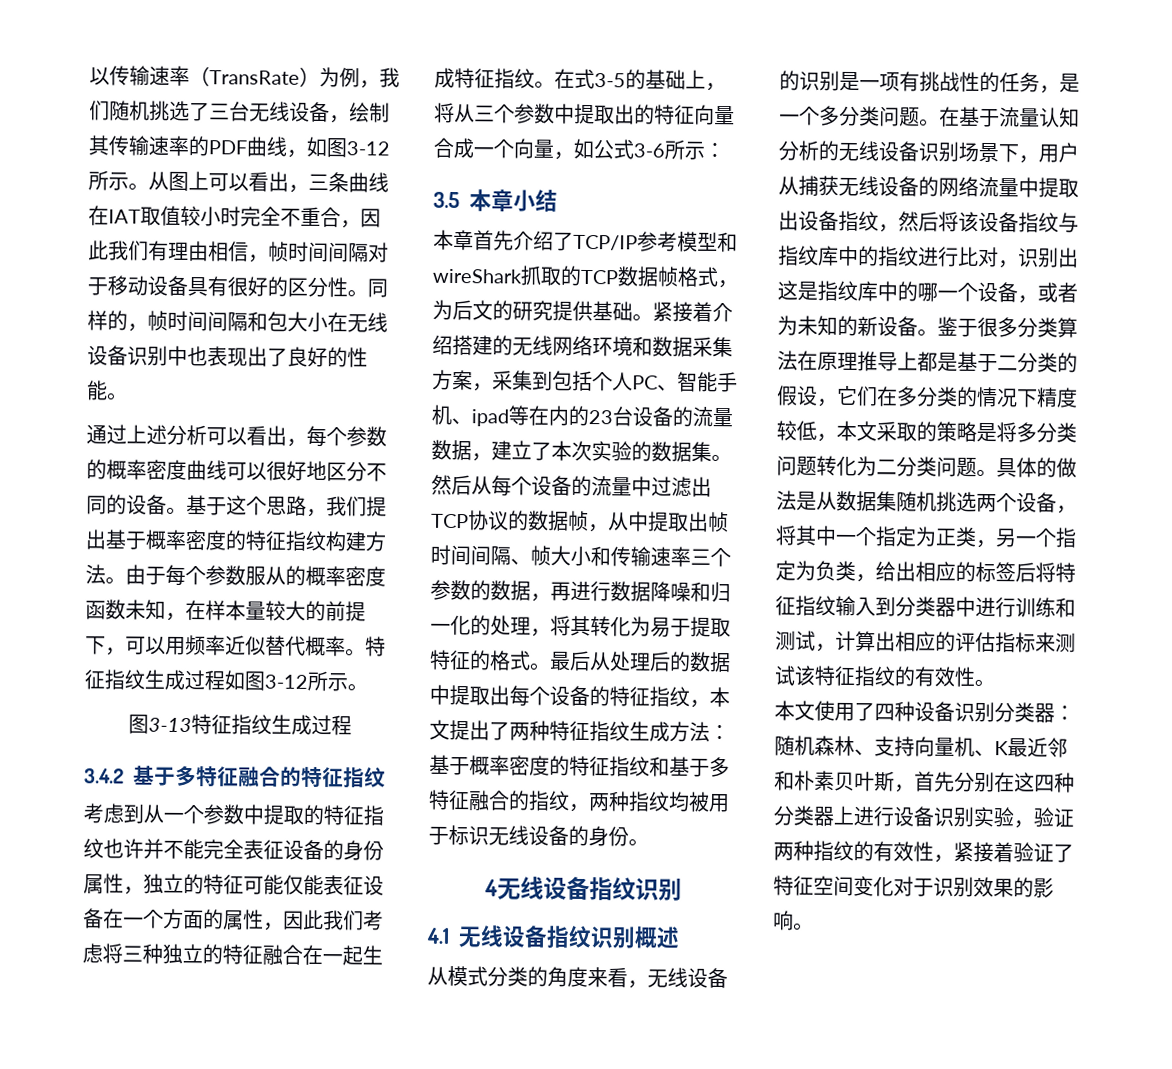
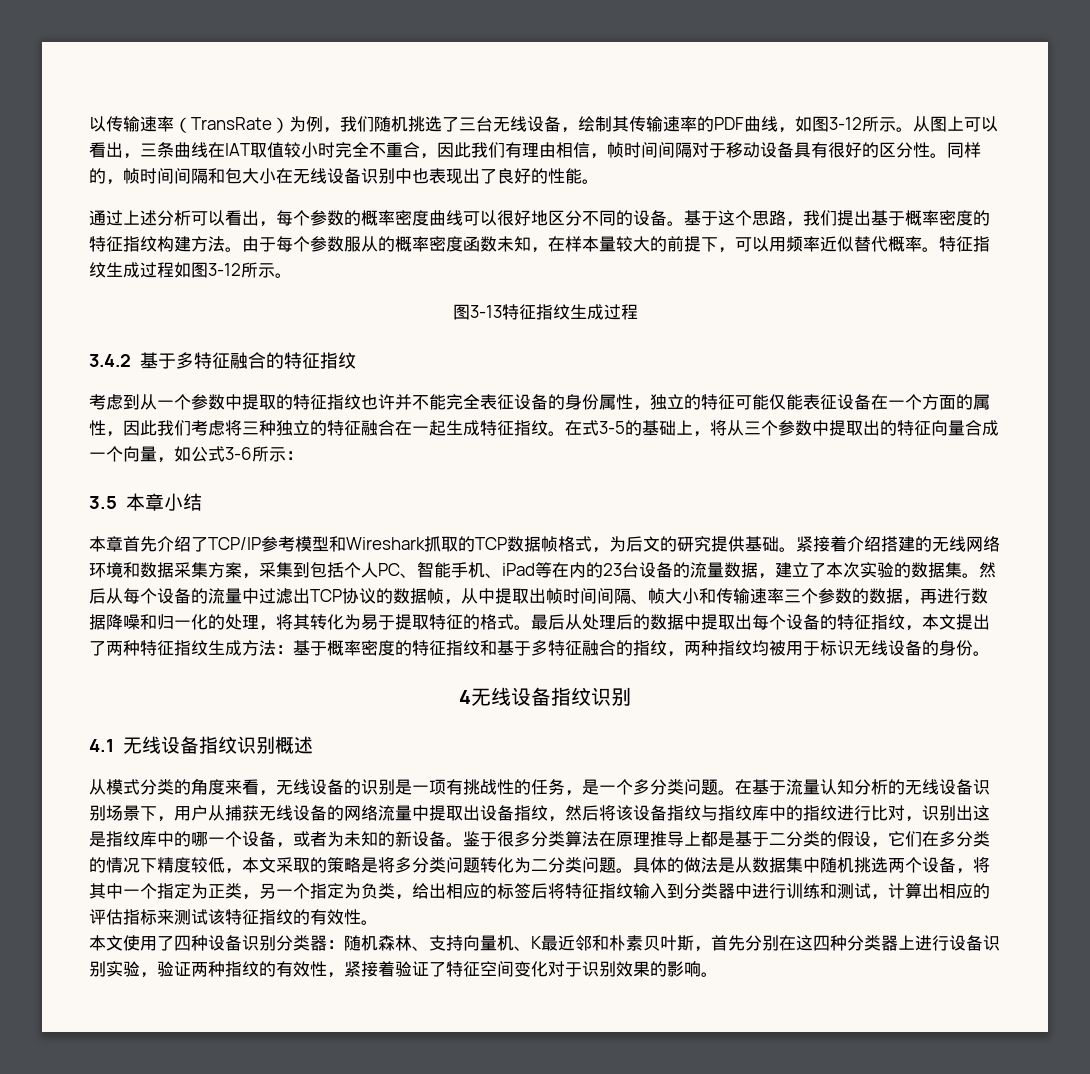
[432,268,522,284] wireShark -> [346,537,425,550] Wireshark
[471,409,509,427] ipad -> [502,563,535,576] iPad
(897, 501) none -> [803,857,820,873] 中

